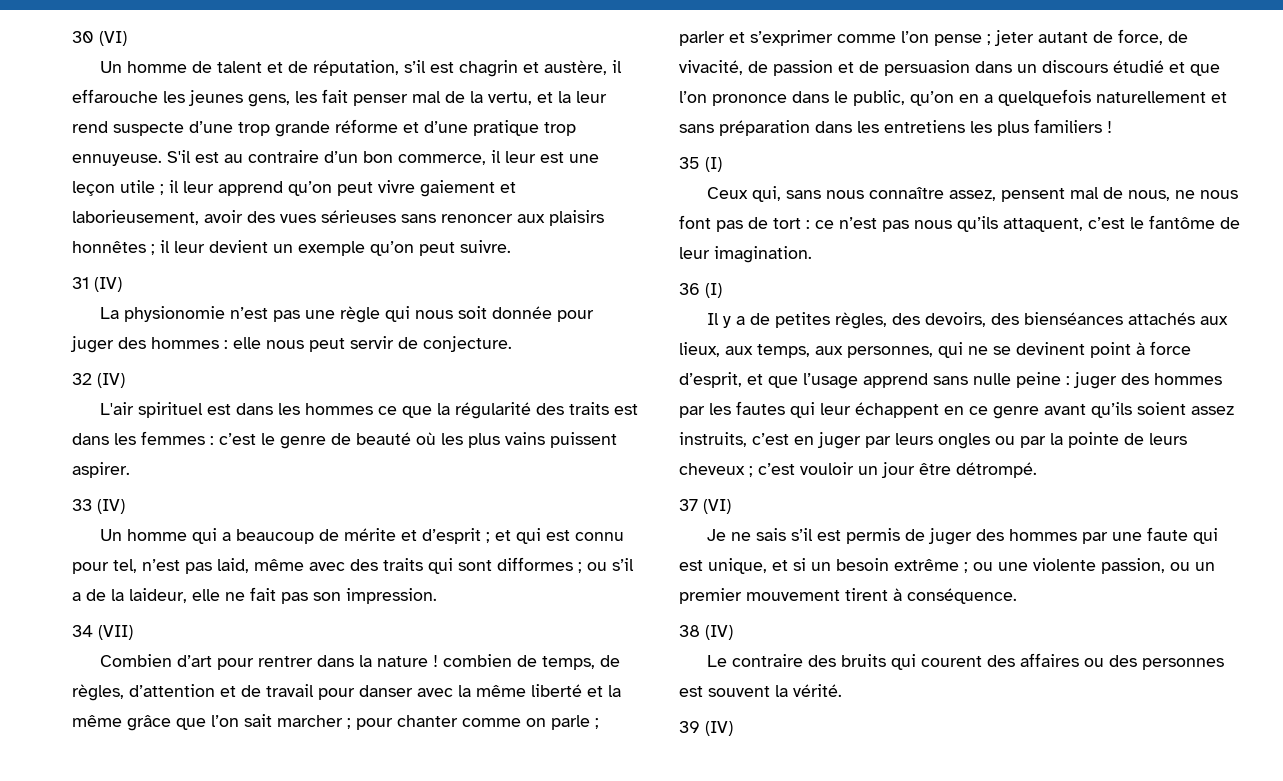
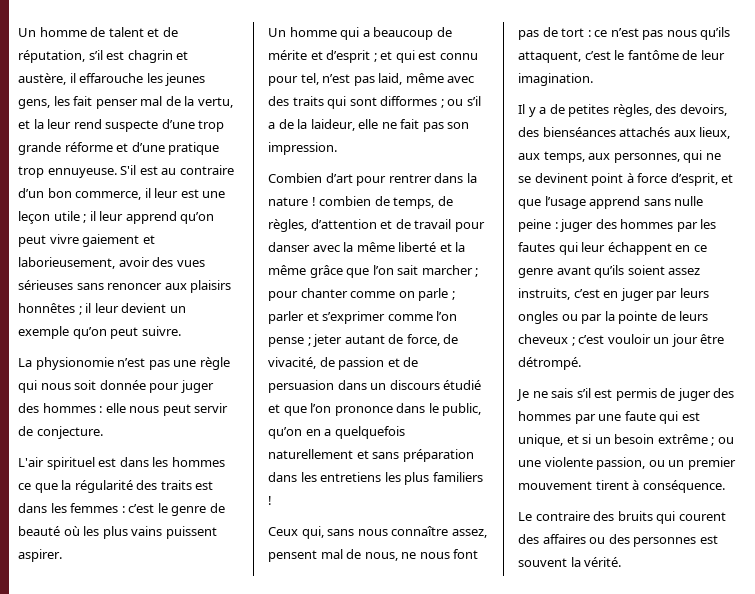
[72,31,127,46] 30 (VI) // -> (18, 32) none
[72,277,122,292] // 31 (IV) -> (181, 331) none
[72,373,125,388] // 32 (IV) -> (103, 432) none
[72,499,125,514] // 33 (IV) -> (62, 555) none
[72,625,133,640] // 34 (VII) -> (337, 148) none
[679,157,722,172] // 35 (I) -> (272, 500) none
[679,283,722,298] // 36 (I) -> (593, 79) none
[679,499,731,514] // 37 (VI) -> (581, 363) none
[679,625,733,640] // 38 (IV) -> (725, 486) none
[679,721,733,736] // 39 (IV) -> (622, 562) none

